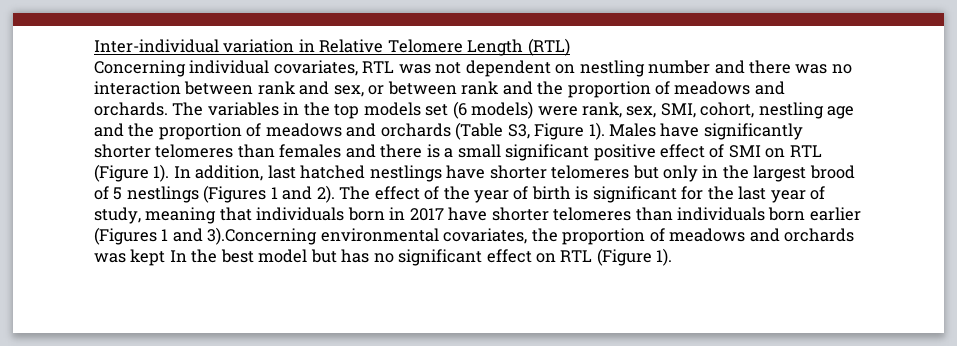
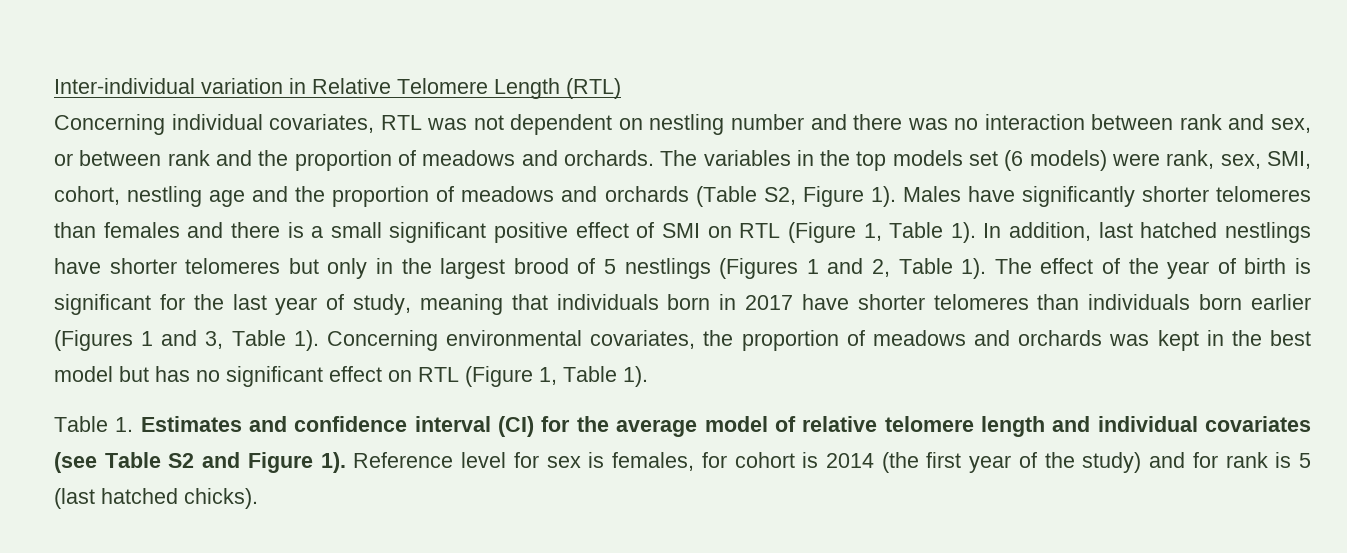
[507,124,530,139] S3, -> [763,187,796,205] S2,
(149, 173) none -> [863,222,944,241] 1, Table
[316,185,335,203] 2). -> [872,258,987,279] 2, Table 1).
[207,227,318,245] 3).Concerning -> [205,330,438,351] 3, Table 1). Concerning
[169,250,187,262] In -> [1206,330,1224,346] in
[656,248,673,266] 1). -> [539,366,648,387] [54,416,1311,437] [54,452,1312,473] [54,488,258,509] 1, Table 1). // Table 1. Estimates and confidence interval (CI) for the average model of relative telomere length and individual covariates (see Table S2 and Figure 1). Reference level for sex is females, for cohort is 2014 (the first year of the study) and for rank is 5 (last hatched chicks).

